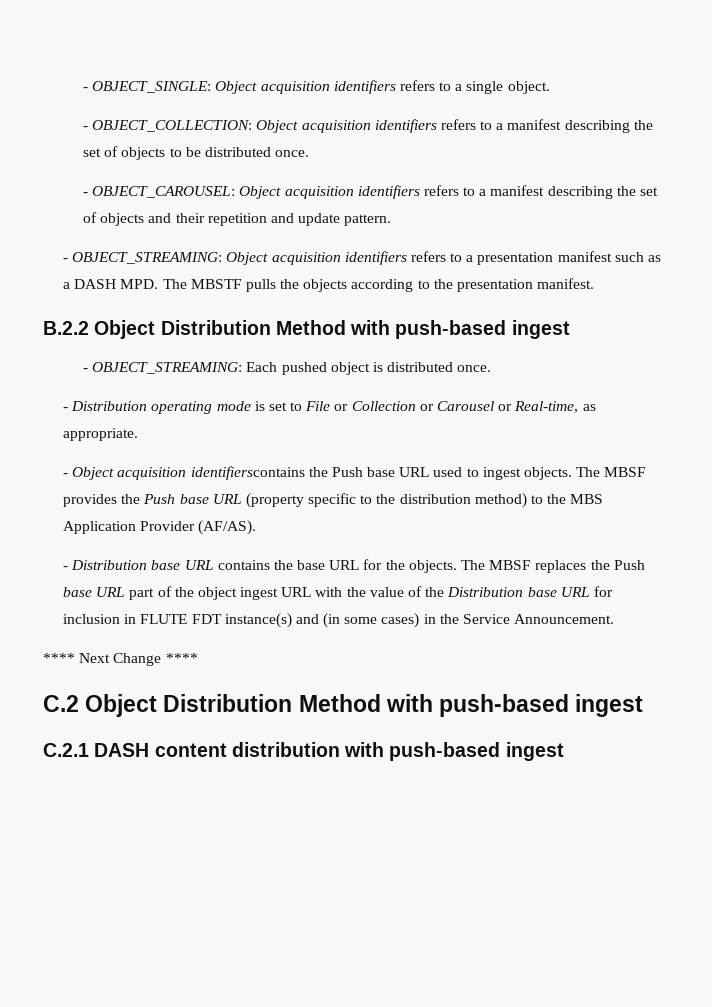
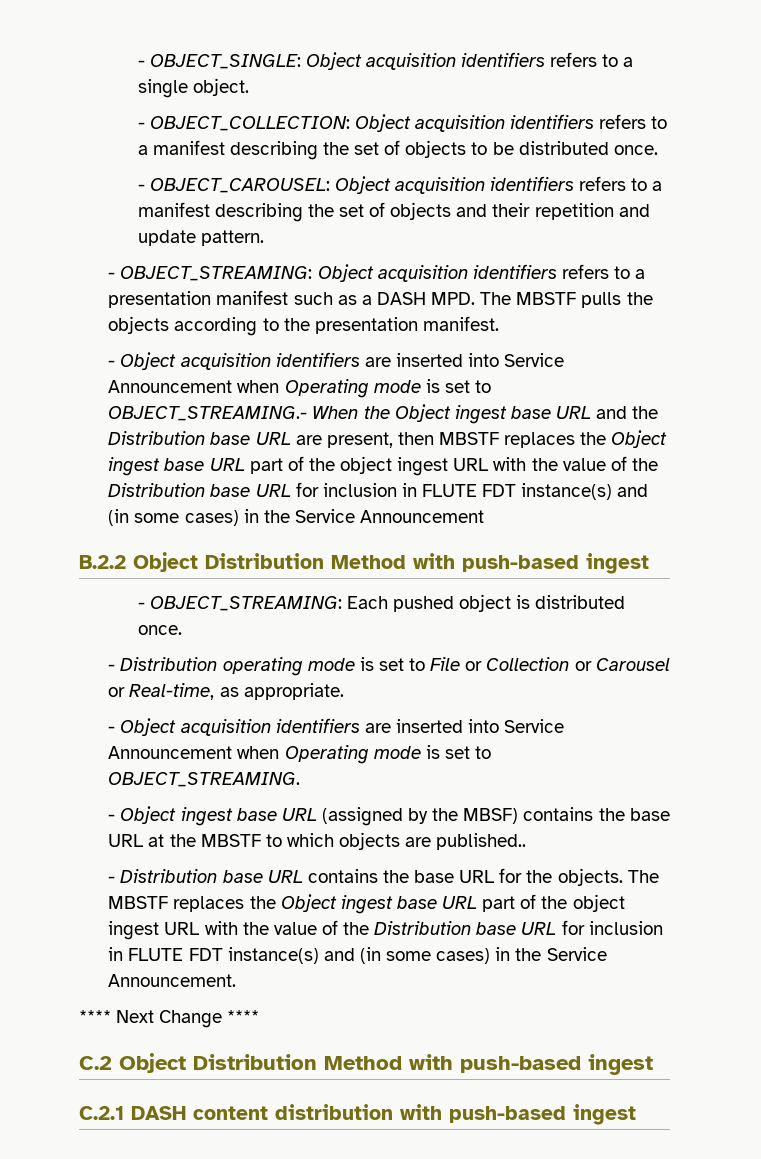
(595, 283) none -> [108,352,565,370] [108,379,492,398] [108,404,659,424] [108,430,668,448] [108,456,658,476] [108,482,649,500] [108,509,485,526] // - Object acquisition identifiers are inserted into Service Announcement when Operating mode is set to OBJECT_STREAMING.- When the Object ingest base URL and the Distribution base URL are present, then MBSTF replaces the Object ingest base URL part of the object ingest URL with the value of the Distribution base URL for inclusion in FLUTE FDT instance(s) and (in some cases) in the Service Announcement
[190,466,647,480] [62,493,604,508] [62,520,257,535] identifierscontains the Push base URL used to ingest objects. The MBSF provides the Push base URL (property specific to the distribution method) to the MBS Application Provider (AF/AS). -> [275,718,565,733] [108,745,492,764] [108,772,301,787] [108,806,670,826] [108,832,527,850] identifiers are inserted into Service Announcement when Operating mode is set to OBJECT_STREAMING. // - Object ingest base URL (assigned by the MBSF) contains the base URL at the MBSTF to which objects are published..
[489,560,645,573] MBSF replaces the Push -> [108,894,393,914] MBSTF replaces the Object ingest

